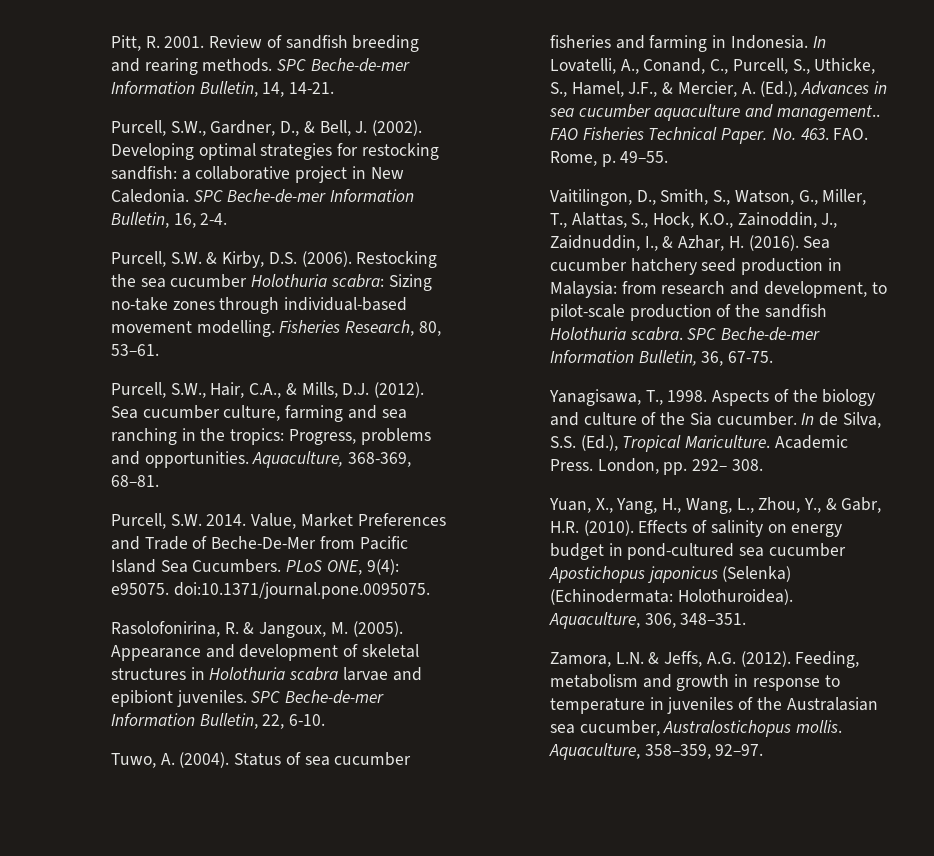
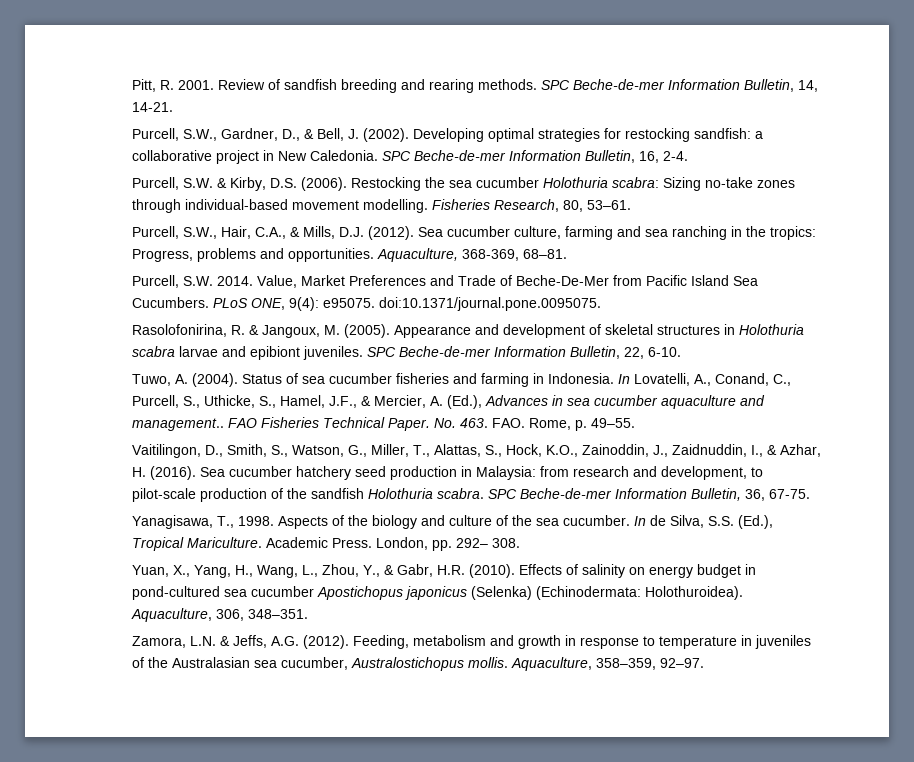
[689,412,712,426] Sia -> [535,518,559,526] sea

